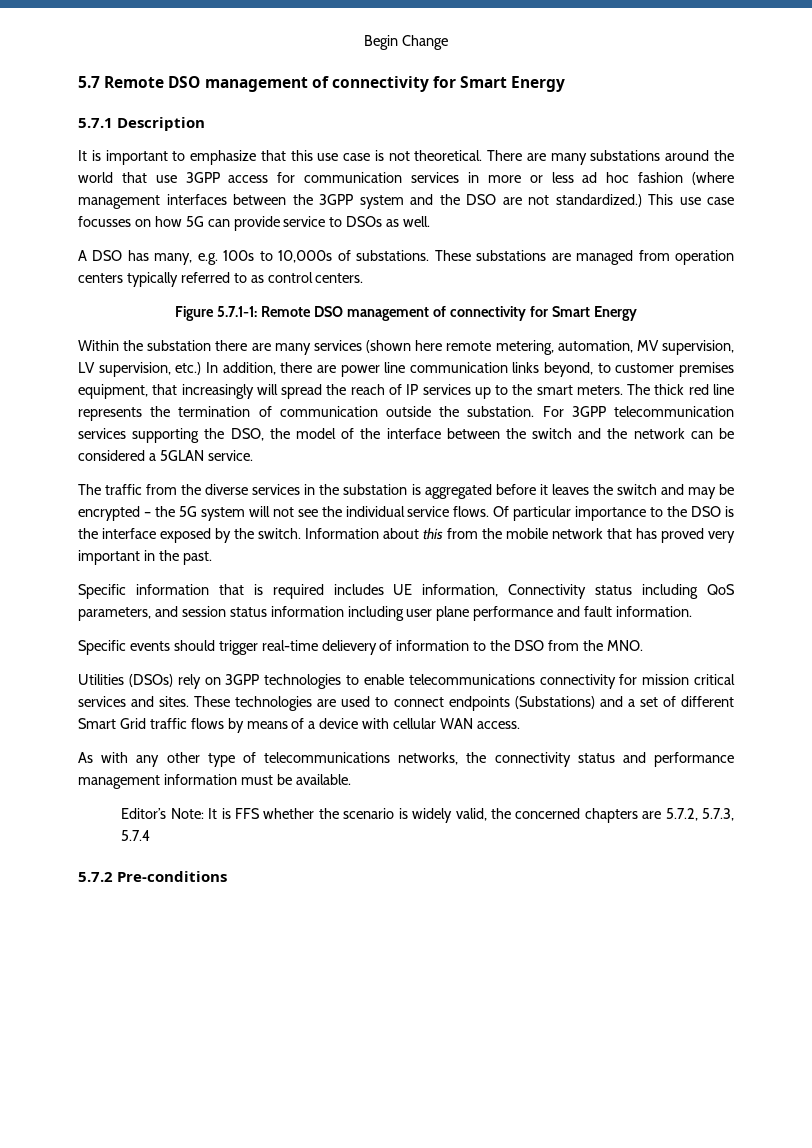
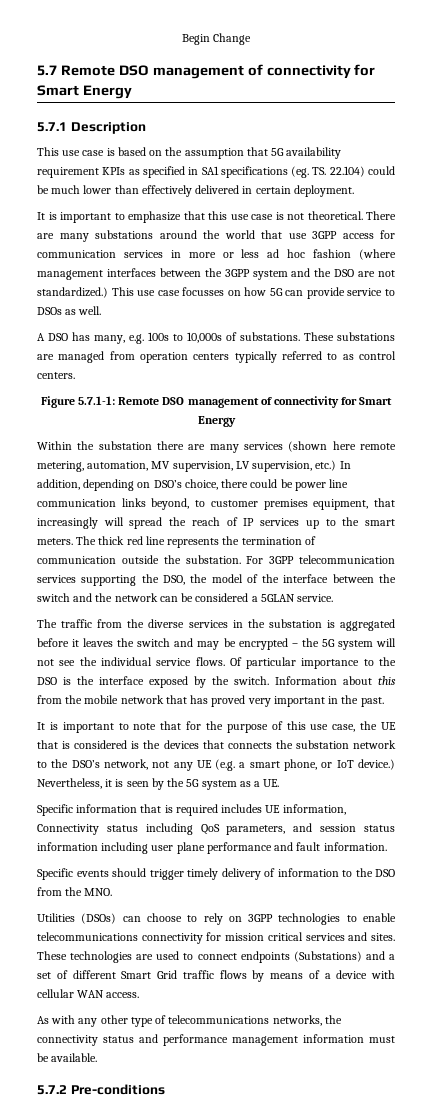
(206, 124) none -> [37,147,342,159] [37,166,395,178] [37,185,354,197] // This use case is based on the assumption that 5G availability requirement KPIs as specified in SA1 specifications (eg. TS. 22.104) could be much lower than effectively delivered in certain deployment.
[280,362,336,373] there are -> [83,479,293,491] depending on DSO’s choice, there could be
(212, 558) none -> [37,721,396,733] [37,740,396,749] [37,759,396,771] [37,778,280,790] // It is important to note that for the purpose of this use case, the UE that is considered is the devices that connects the substation network to the DSO’s network, not any UE (e.g. a smart phone, or IoT device.) Nevertheless, it is seen by the 5G system as a UE.
[261,640,377,655] real-time delievery -> [187,868,261,880] timely delivery
(173, 680) none -> [122,913,198,922] can choose to
[121,808,735,823] [121,830,151,841] // Editor’s Note: It is FFS whether the scenario is widely valid, the concerned chapters are 5.7.2, 5.7.3, 5.7.4 -> (98, 1057) none

